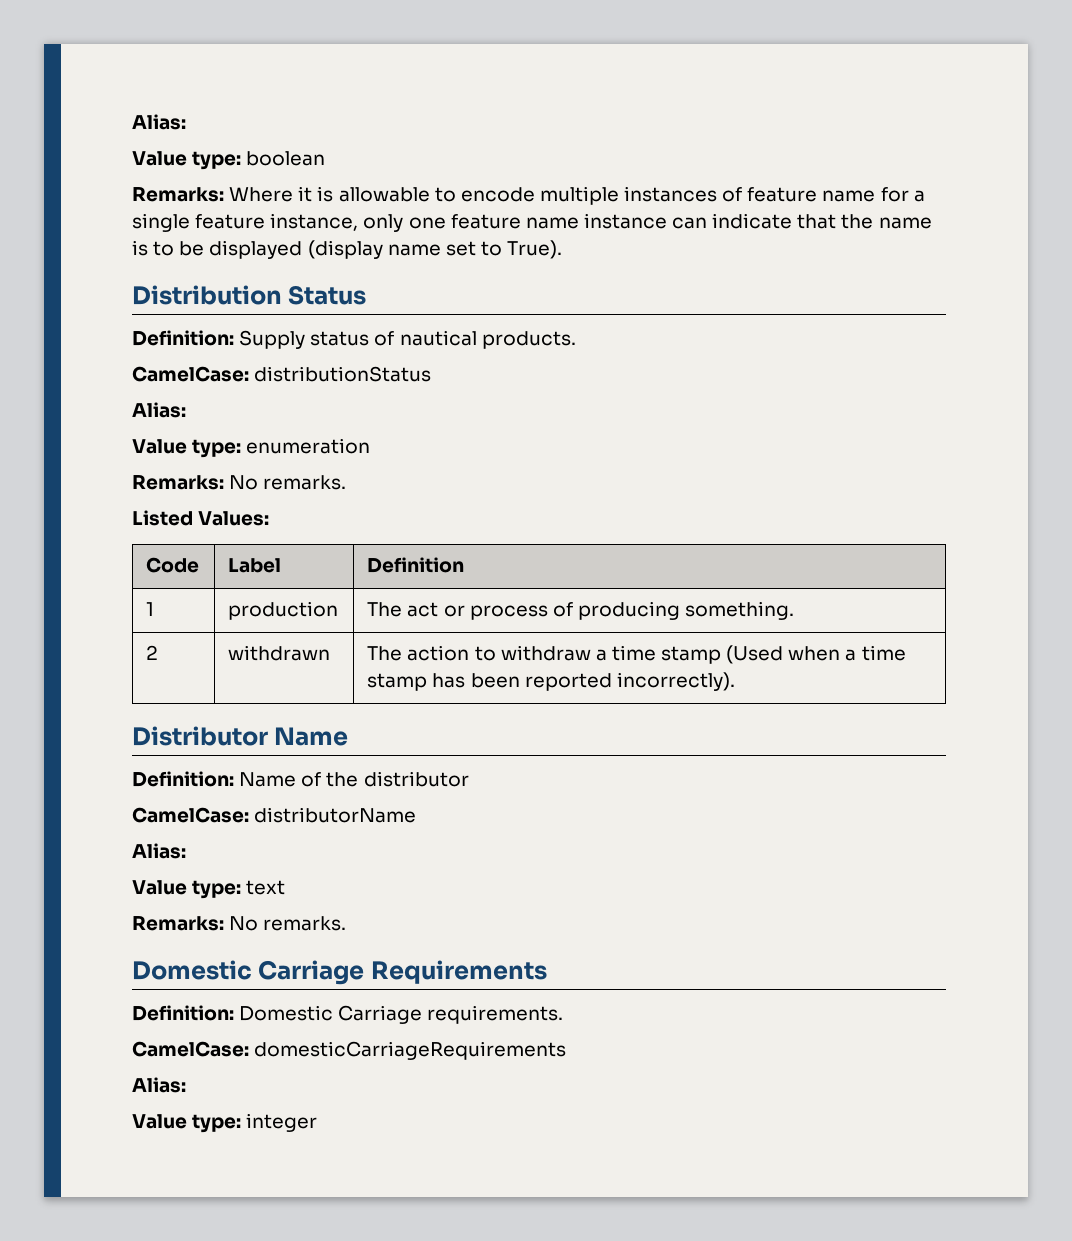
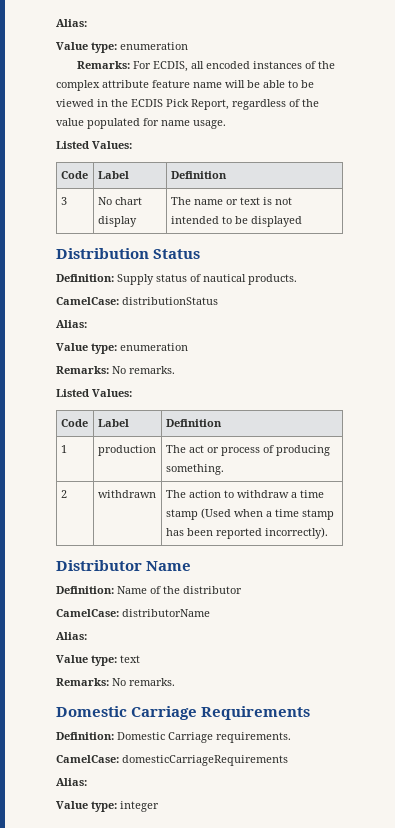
[132,114,186,130] [132,151,326,170] [132,186,925,205] [132,213,932,232] [132,240,563,259] Alias: // Value type: boolean // Remarks: Where it is allowable to encode multiple instances of feature name for a single feature instance, only one feature name instance can indicate that the name is to be displayed (display name set to True). -> [56,19,87,27] [56,42,188,53] [76,61,335,72] [56,80,314,91] [56,99,319,110] [56,118,226,129] [56,141,132,149] [60,171,88,179] [97,171,129,179] [170,171,227,179] [60,197,67,205] [97,197,142,205] [97,216,137,227] [170,197,292,205] [170,216,302,227] Alias: // Value type: enumeration // Remarks: For ECDIS, all encoded instances of the complex attribute feature name will be able to be viewed in the ECDIS Pick Report, regardless of the value populated for name usage. // Listed Values: // Code | Label | Definition // 3 | No chart display | The name or text is not intended to be displayed

